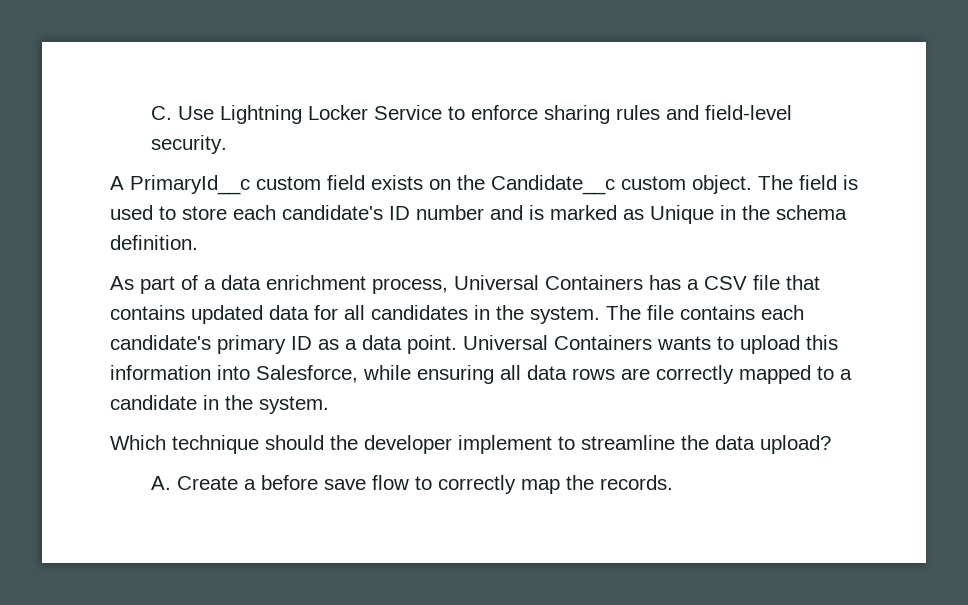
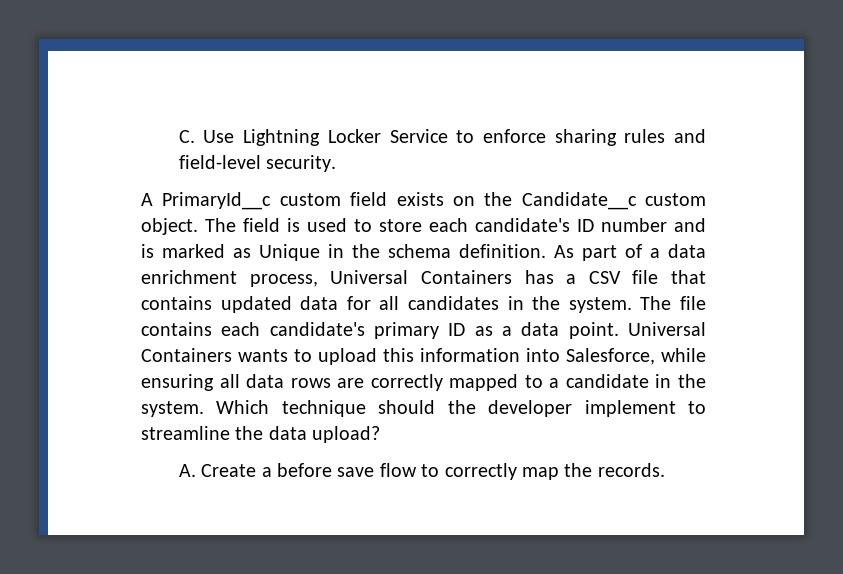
(198, 242) // -> (546, 251) none
(329, 405) // -> (204, 409) none

